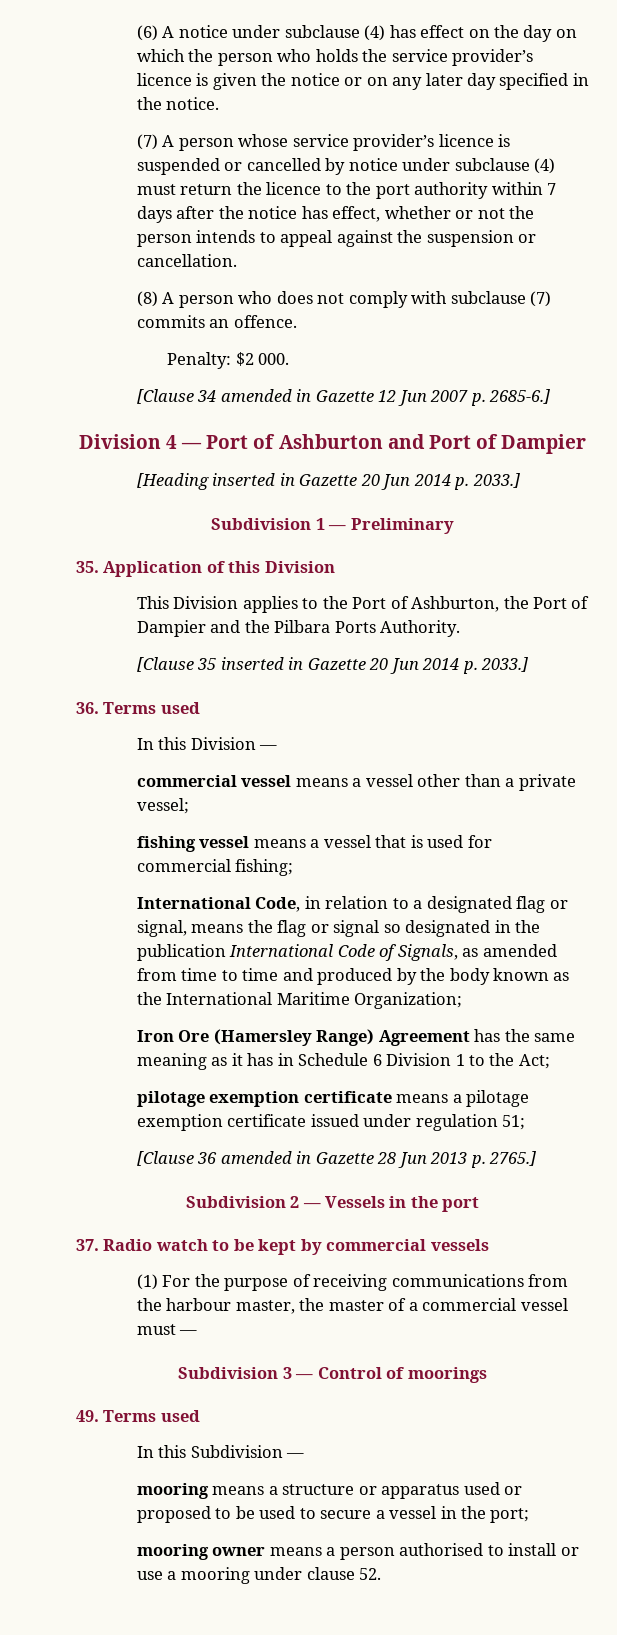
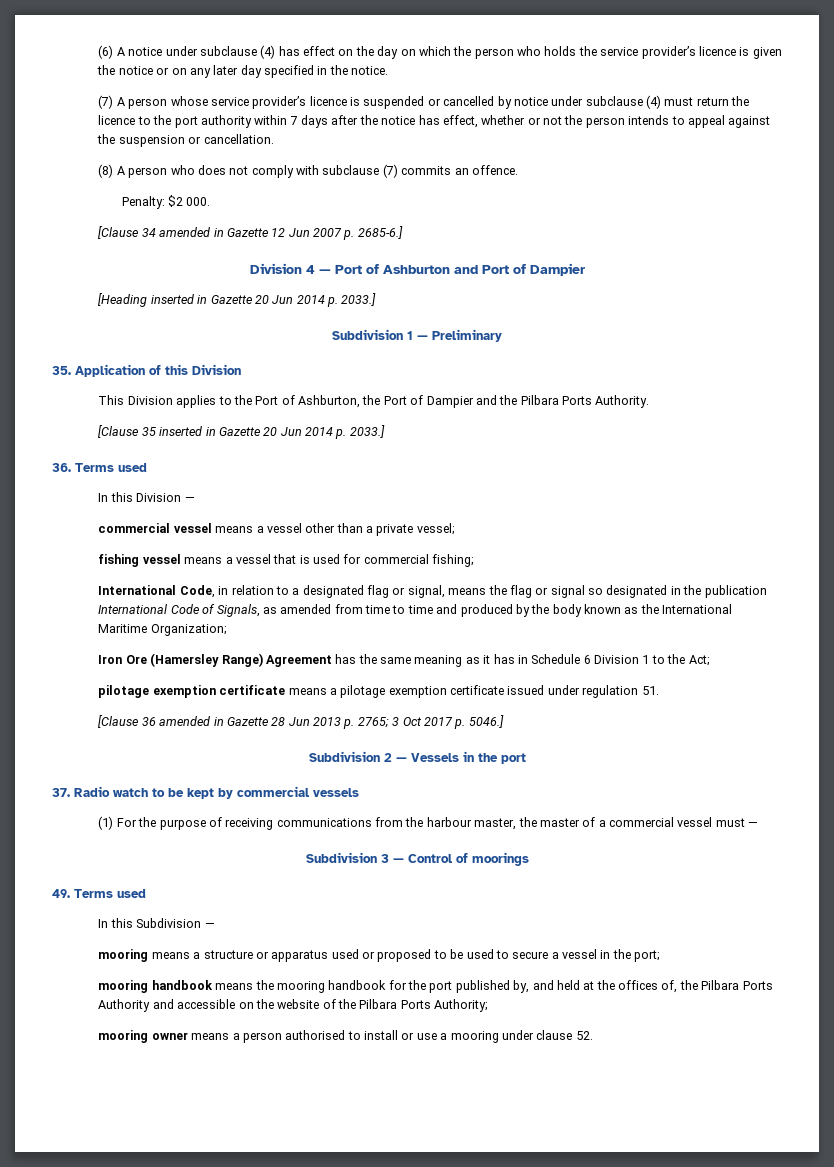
[502,1115,526,1130] 51; -> [641,686,659,695] 51.
[489,1151,537,1166] 2765.] -> [357,715,504,729] 2765; 3 Oct 2017 p. 5046.]
(530, 1515) none -> [98,980,773,993] [98,999,489,1012] // mooring handbook means the mooring handbook for the port published by, and held at the offices of, the Pilbara Ports Authority and accessible on the website of the Pilbara Ports Authority;

